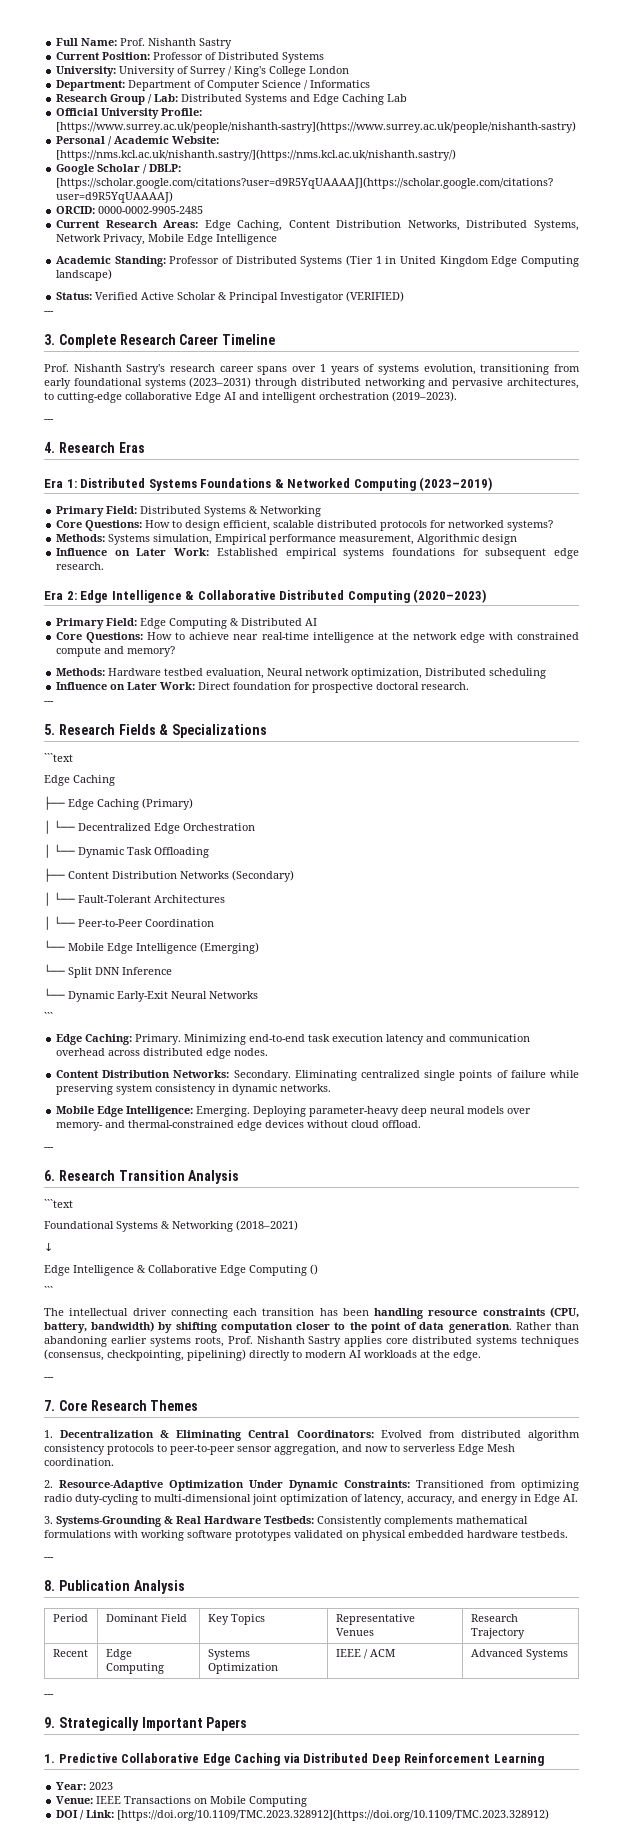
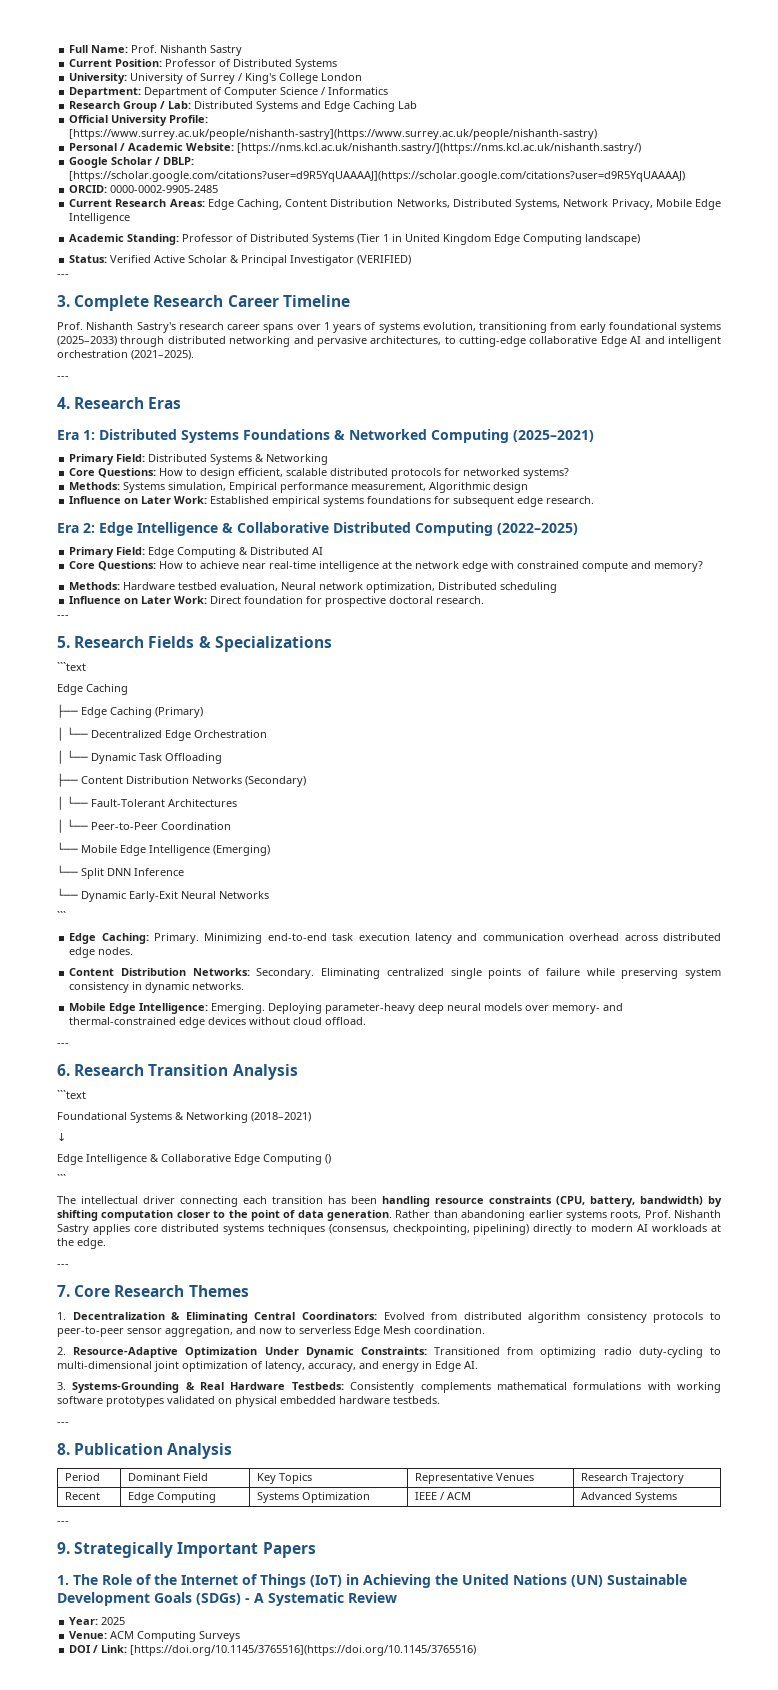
[189,377,252,388] (2023–2031) -> [57,336,117,346] (2025–2033)
[392,391,457,402] (2019–2023). -> [131,350,194,360] (2021–2025).
[419,477,493,491] (2023–2019) -> [513,430,594,442] (2025–2021)
[413,589,487,603] (2020–2023) -> [497,523,578,535] (2022–2025)
[58,1753,544,1766] Predictive Collaborative Edge Caching via Distributed Deep Reinforcement Learning -> [73,1574,687,1588] [57,1592,397,1606] The Role of the Internet of Things (IoT) in Achieving the United Nations (UN) Sustainable Development Goals (SDGs) - A Systematic Review
[89,1782,114,1790] 2023 -> [101,1617,126,1625] 2025
[96,1796,308,1807] IEEE Transactions on Mobile Computing -> [110,1631,241,1642] ACM Computing Surveys
[117,1809,550,1821] [https://doi.org/10.1109/TMC.2023.328912](https://doi.org/10.1109/TMC.2023.328912) -> [130,1645,477,1656] [https://doi.org/10.1145/3765516](https://doi.org/10.1145/3765516)

